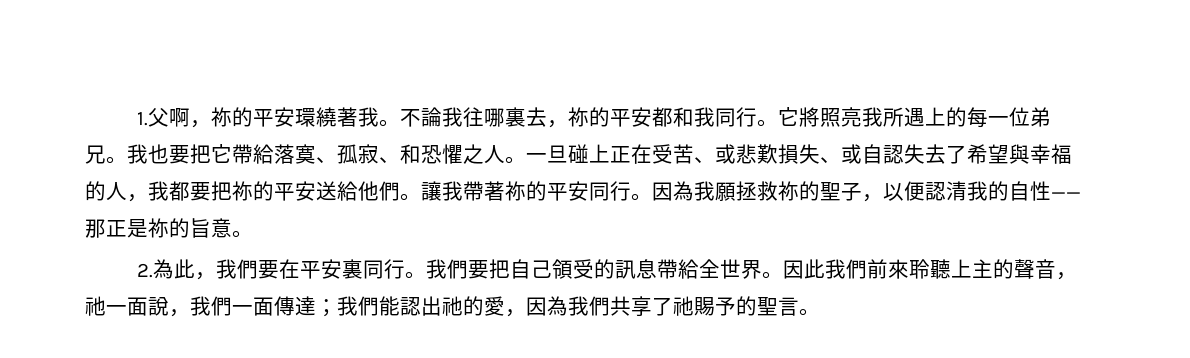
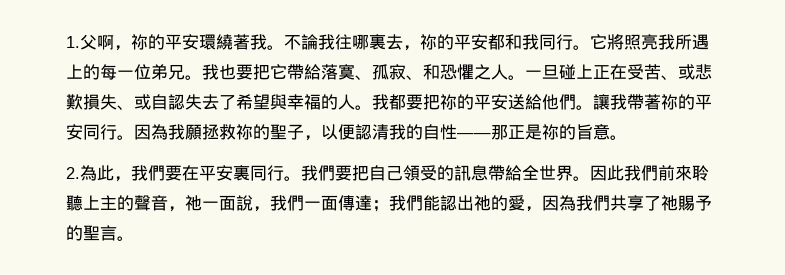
[127,194,148,202] ， -> [355,105,372,110] 。

